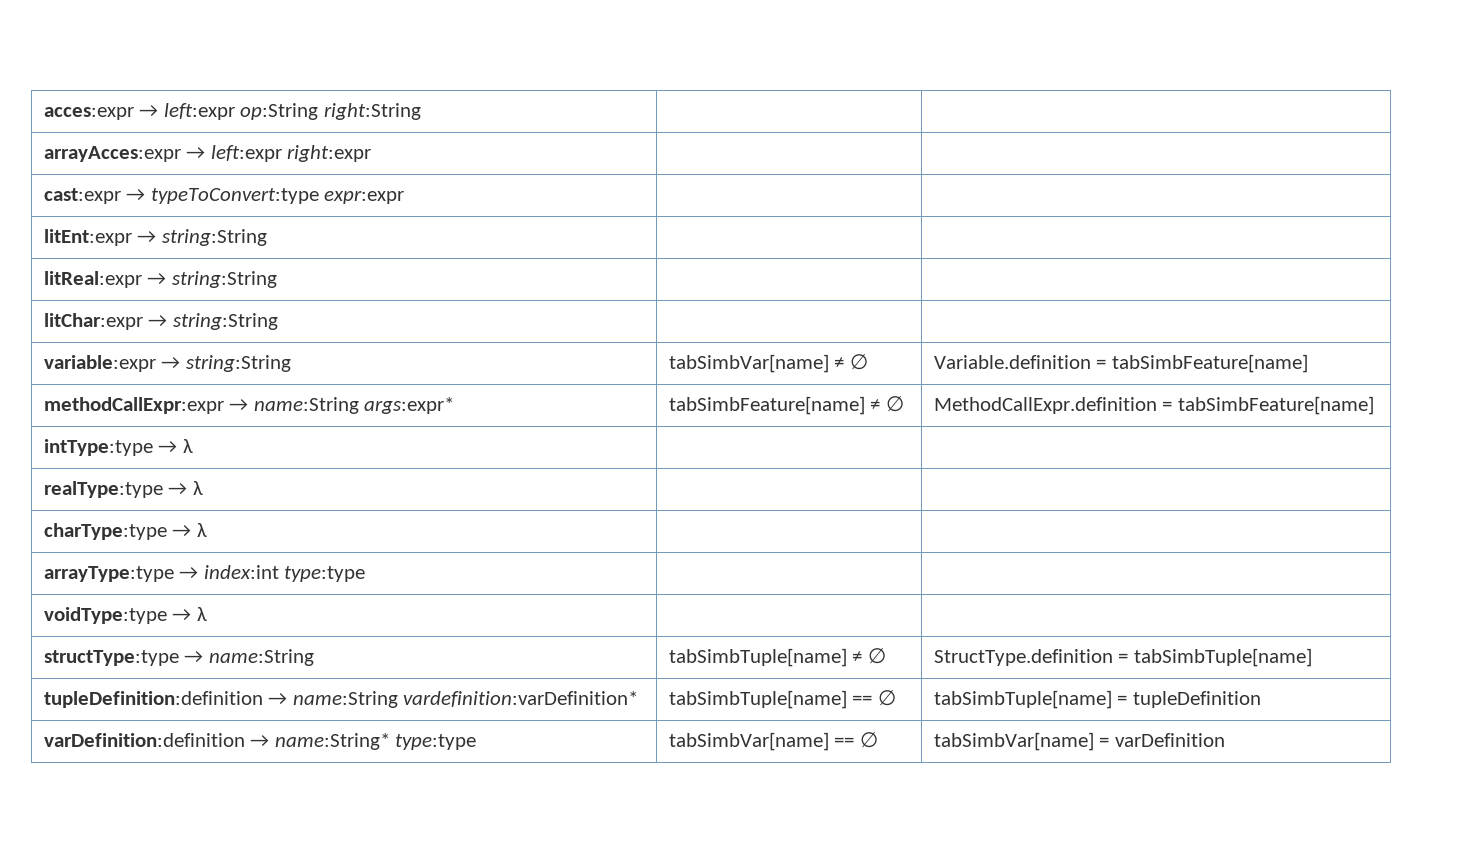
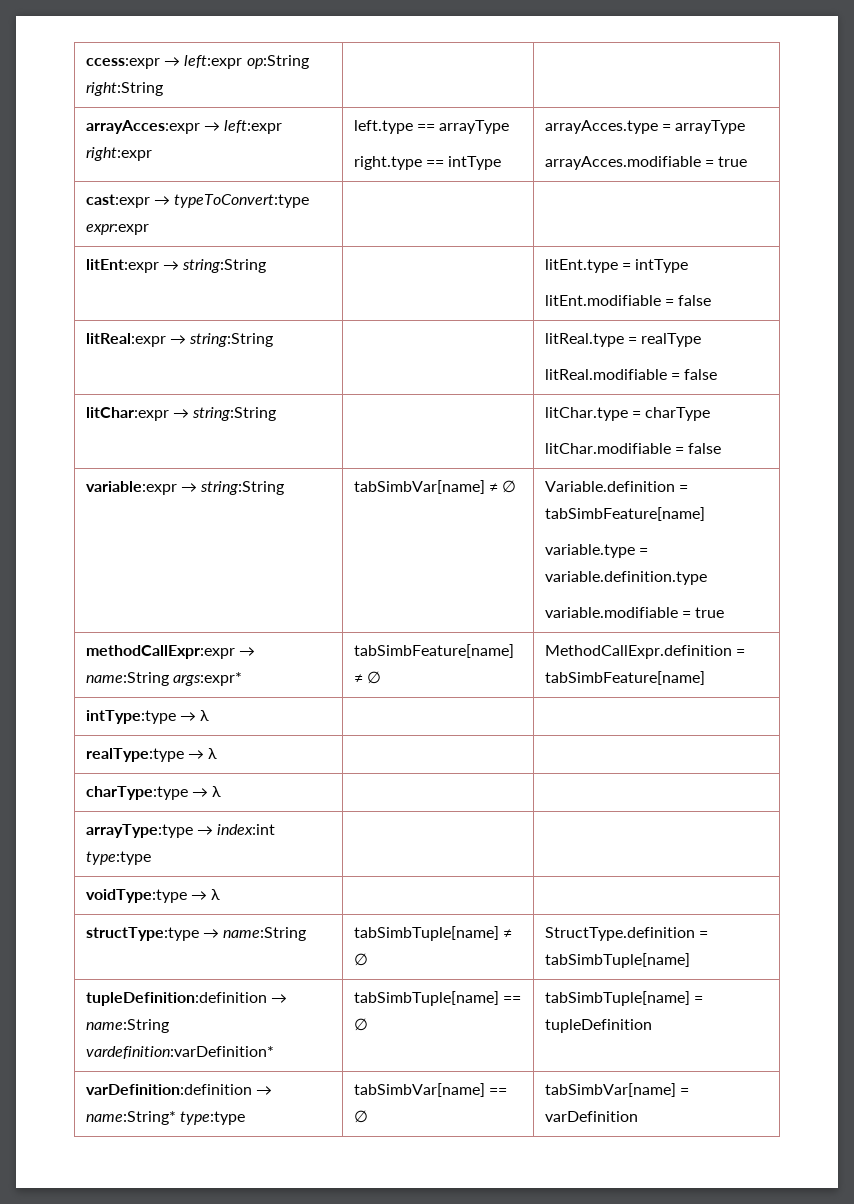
[43,107,134,120] acces:expr -> [86,58,161,69] ccess:expr
(372, 153) | -> [354,120,510,134] [354,156,502,170] [545,120,746,134] [545,156,748,170] left.type == arrayType // right.type == intType | arrayAcces.type = arrayType // arrayAcces.modifiable = true
[43,271,277,288] [43,313,278,330] // litReal:expr → string:String | | // litChar:expr → string:String | | -> [545,259,689,273] [545,295,712,306] [86,333,274,347] [545,333,702,347] [545,369,718,380] [86,407,277,421] [545,407,711,421] [545,443,722,454] litEnt.type = intType // litEnt.modifiable = false // litReal:expr → string:String | | litReal.type = realType // litReal.modifiable = false // litChar:expr → string:String | | litChar.type = charType // litChar.modifiable = false
(1308, 363) none -> [545,544,649,558] [545,571,708,585] [545,607,725,618] // variable.type = variable.definition.type // variable.modifiable = true

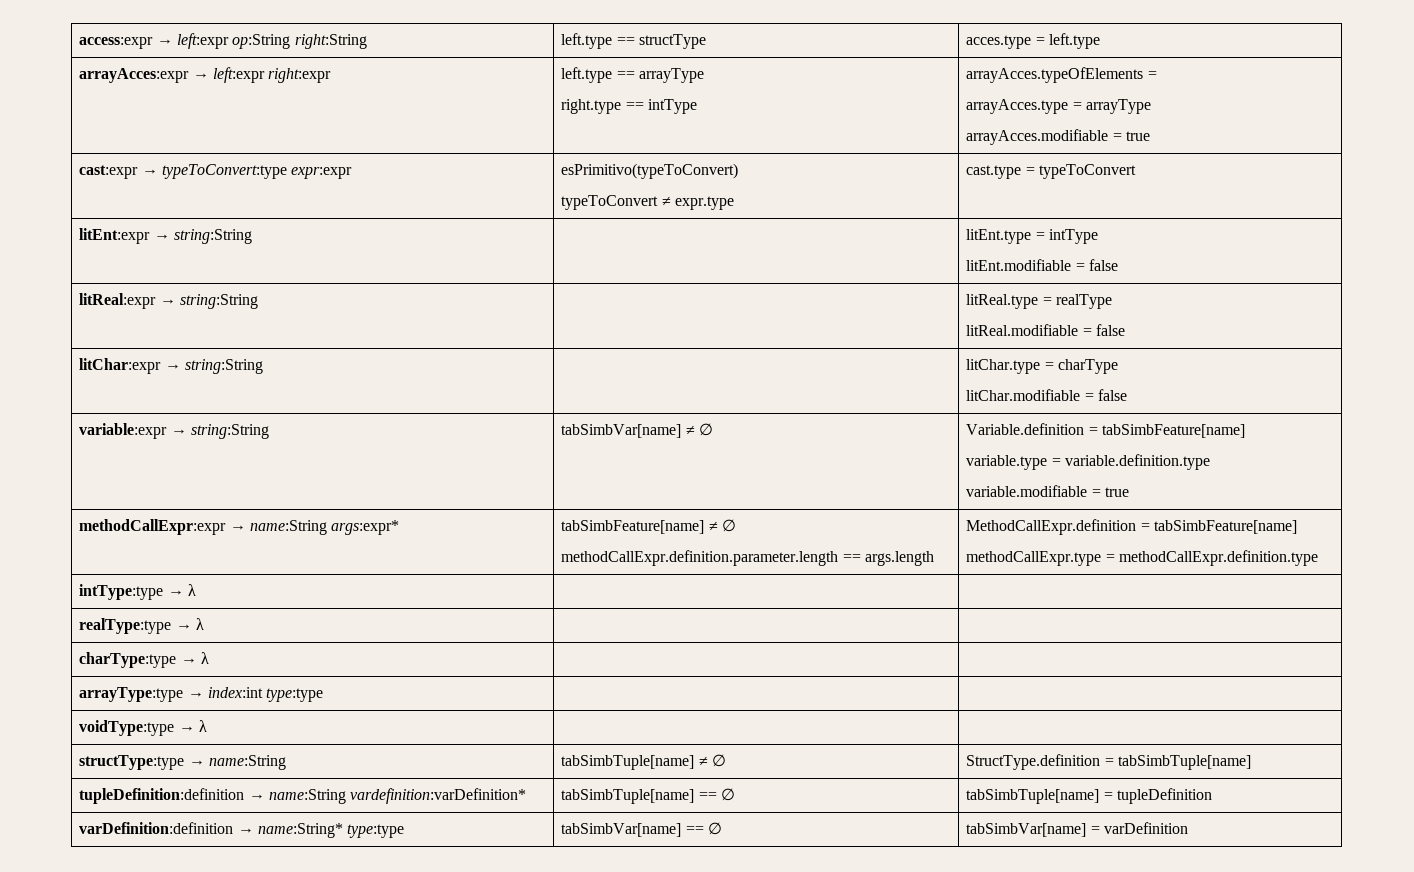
[86,58,161,69] ccess:expr -> [79,37,154,49] access:expr
(164, 89) | -> [561,33,706,49] [966,33,1100,49] left.type == structType | acces.type = left.type
(502, 163) none -> [966,67,1157,83] arrayAcces.typeOfElements = //
(150, 229) | -> [561,163,739,179] [561,195,734,210] [966,164,1136,179] esPrimitivo(typeToConvert) // typeToConvert ≠ expr.type | cast.type = typeToConvert
(382, 677) none -> [561,550,934,566] // methodCallExpr.definition.parameter.length == args.length
(706, 678) none -> [966,550,1318,566] // methodCallExpr.type = methodCallExpr.definition.type

